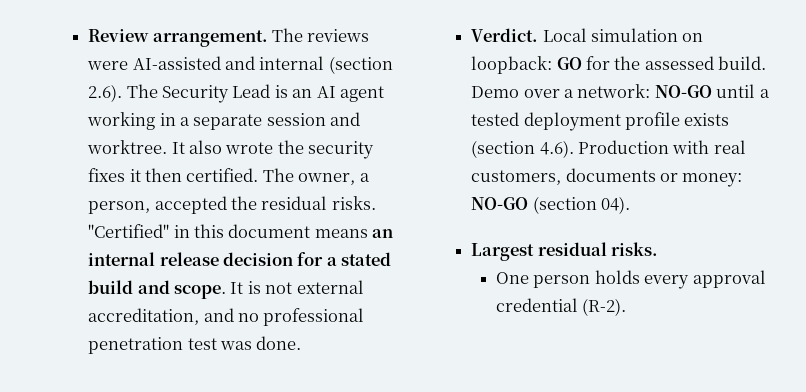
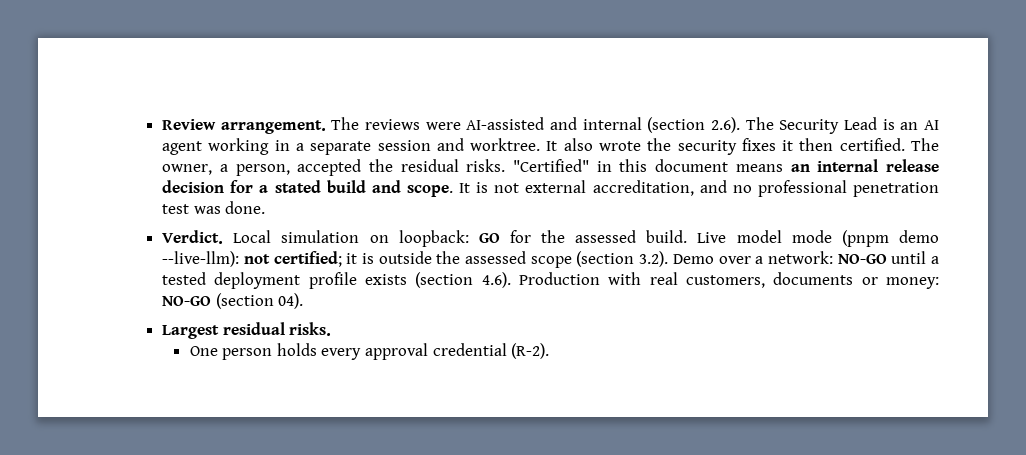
(767, 63) none -> [697,230,939,247] [162,251,669,268] Live model mode (pnpm demo --live-llm): not certified; it is outside the assessed scope (section 3.2).

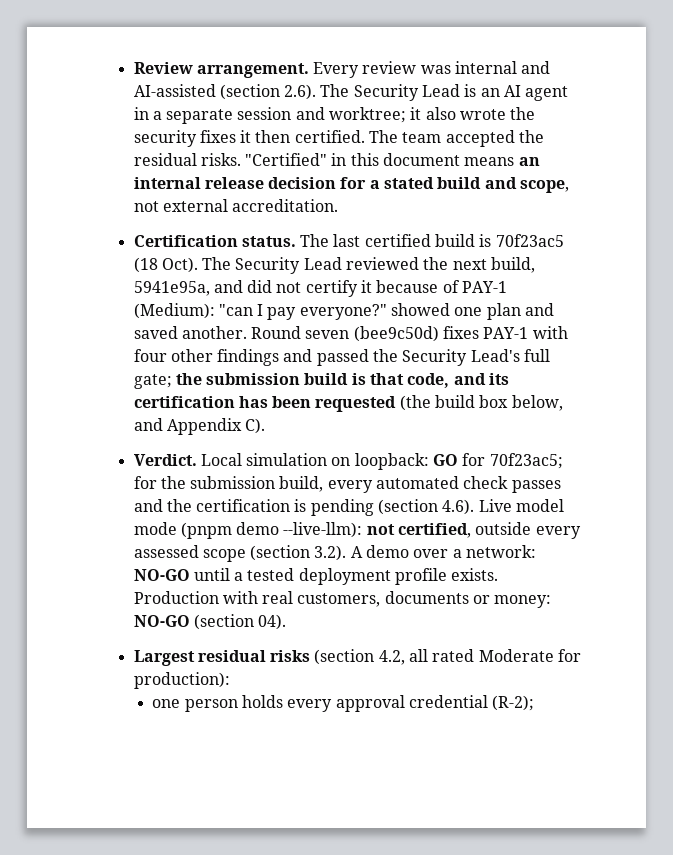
[331,117,642,130] The reviews were AI-assisted and internal -> [313,61,551,78] [133,84,216,97] Every review was internal and AI-assisted
[208,138,270,155] working -> (569, 93) none
[470,138,558,151] worktree. It -> [329,107,422,123] worktree; it
[162,164,290,176] owner, a person, -> [402,132,442,143] team
[406,180,939,197] [162,201,266,214] scope. It is not external accreditation, and no professional penetration test was done. -> [520,180,570,193] [133,199,339,212] [133,234,564,247] [133,257,536,274] [133,280,508,297] [133,303,555,320] [133,326,568,342] [133,349,551,366] [133,373,510,389] [133,395,563,412] [133,418,266,435] scope, not external accreditation. // Certification status. The last certified build is 70f23ac5 (18 Oct). The Security Lead reviewed the next build, 5941e95a, and did not certify it because of PAY-1 (Medium): "can I pay everyone?" showed one plan and saved another. Round seven (bee9c50d) fixes PAY-1 with four other findings and passed the Security Lead's full gate; the submission build is that code, and its certification has been requested (the build box below, and Appendix C).
[541,230,688,243] the assessed build. -> [489,453,563,469] [133,476,561,493] [133,499,475,516] 70f23ac5; for the submission build, every automated check passes and the certification is pending (section 4.6).
[273,251,461,267] certified; it is outside the -> [398,522,581,539] certified, outside every
[672,254,714,264] Demo -> [350,545,410,558] A demo
[365,272,511,288] exists (section 4.6). -> [451,568,499,581] exists.
[289,322,332,336] [189,346,218,356] risks. // One -> [270,649,582,665] [133,672,230,689] [152,699,181,708] risks (section 4.2, all rated Moderate for production): // one
[511,343,550,359] (R-2). -> [492,695,535,711] (R-2);

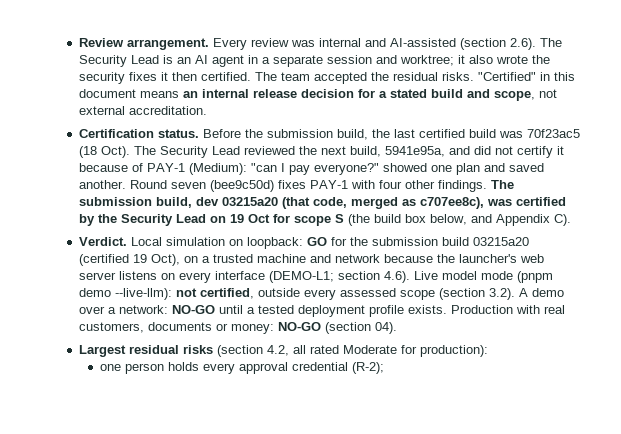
[300,234,330,247] The -> [203,129,391,140] Before the submission build, the
[479,234,492,247] is -> [499,131,524,138] was
[217,349,551,366] [133,373,510,389] [133,396,397,412] findings and passed the Security Lead's full gate; the submission build is that code, and its certification has been requested -> [438,180,515,192] [79,197,567,209] [79,214,345,226] findings. The submission build, dev 03215a20 (that code, merged as c707ee8c), was certified by the Security Lead on 19 Oct for scope S
[489,453,563,469] [133,476,561,493] [133,499,439,516] 70f23ac5; for the submission build, every automated check passes and the certification is pending (section -> [350,237,530,246] [79,254,545,266] [79,271,381,283] the submission build 03215a20 (certified 19 Oct), on a trusted machine and network because the launcher's web server listens on every interface (DEMO-L1; section

